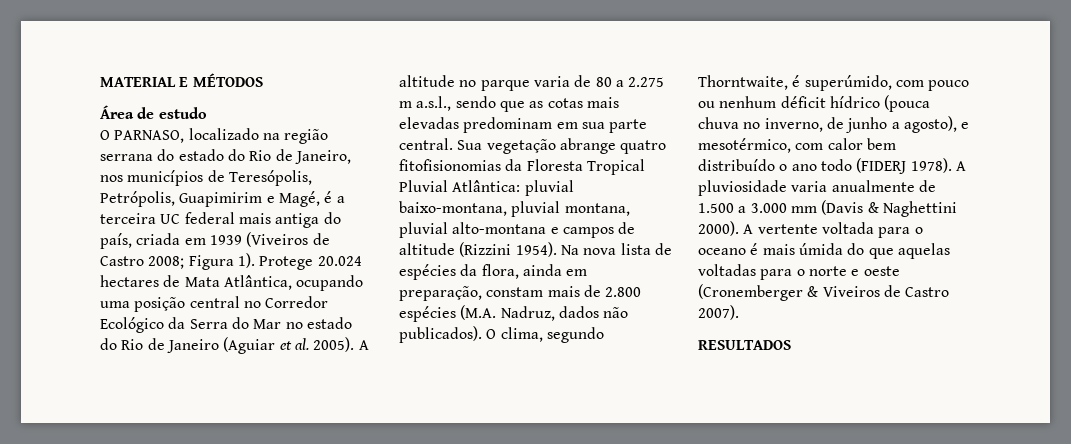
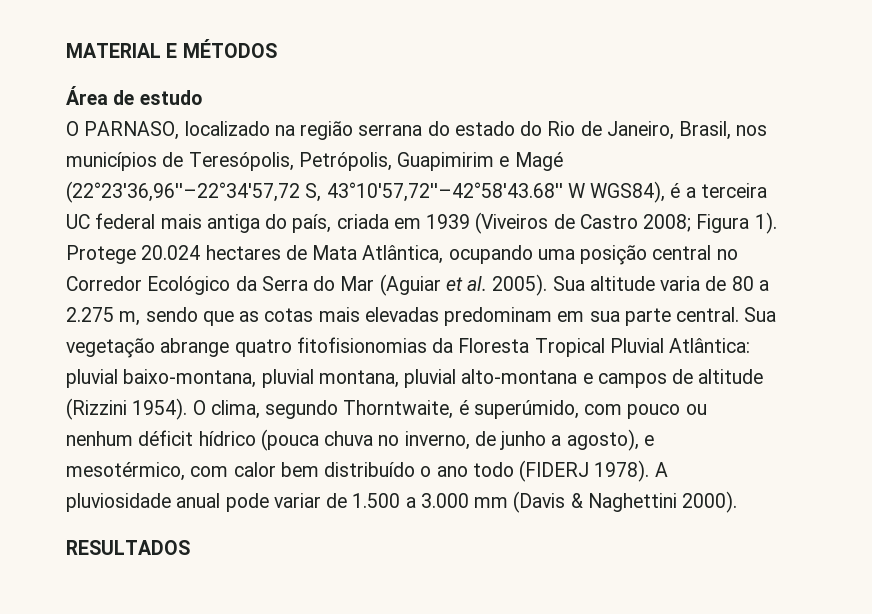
(351, 157) none -> [679,121,732,140] Brasil,
[278,191,320,207] Magé, -> [514,152,563,171] [66,181,666,203] Magé (22°23'36,96''–22°34'57,72 S, 43°10'57,72''–42°58'43.68'' W WGS84),
[285,317,352,329] [100,337,369,354] [399,75,530,91] no estado do Rio de Janeiro (Aguiar et al. 2005). A altitude no parque -> [379,274,655,296] (Aguiar et al. 2005). Sua altitude
[399,96,452,111] m a.s.l., -> [119,311,141,326] m,
[560,243,672,255] [399,264,588,280] [399,285,642,301] [399,305,629,322] [399,326,482,343] Na nova lista de espécies da flora, ainda em preparação, constam mais de 2.800 espécies (M.A. Nadruz, dados não publicados). -> (188, 409) none
[791,180,915,192] varia anualmente -> [176,493,321,512] anual pode variar
[743,222,923,238] [698,243,950,259] [698,264,900,280] [698,284,950,301] [698,305,739,320] A vertente voltada para o oceano é mais úmida do que aquelas voltadas para o norte e oeste (Cronemberger & Viveiros de Castro 2007). -> (738, 502) none

